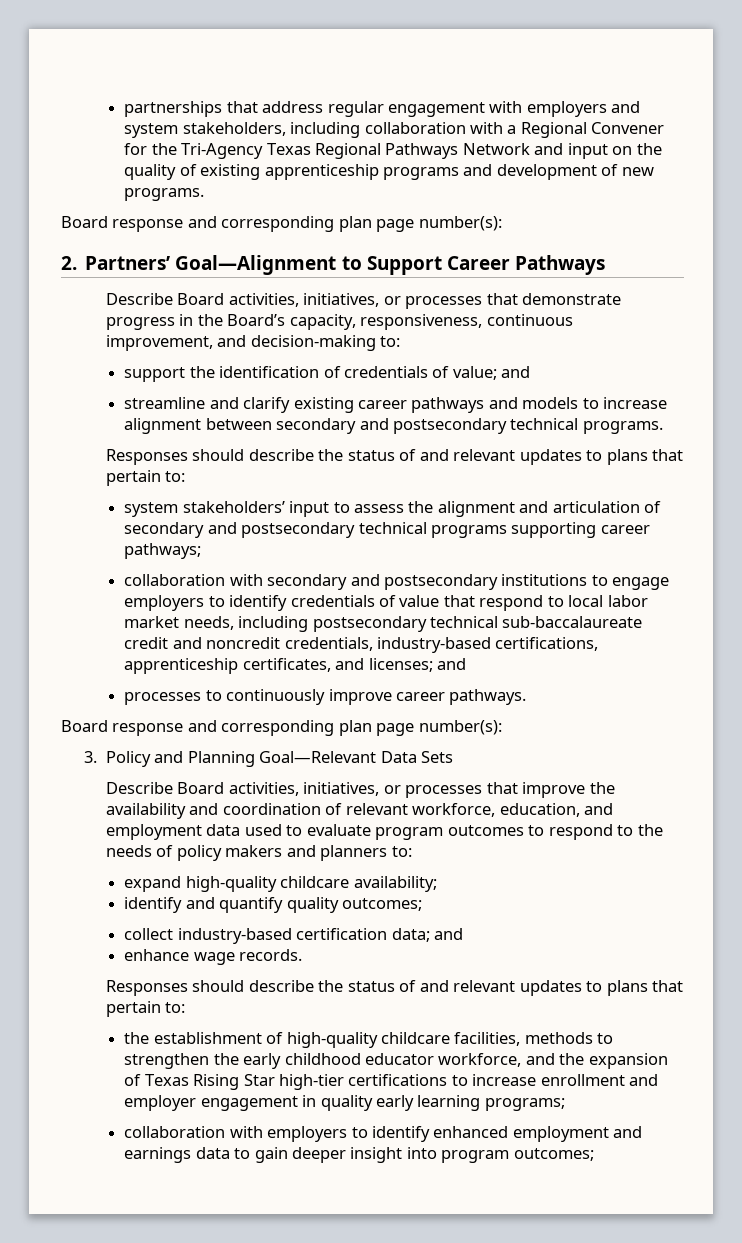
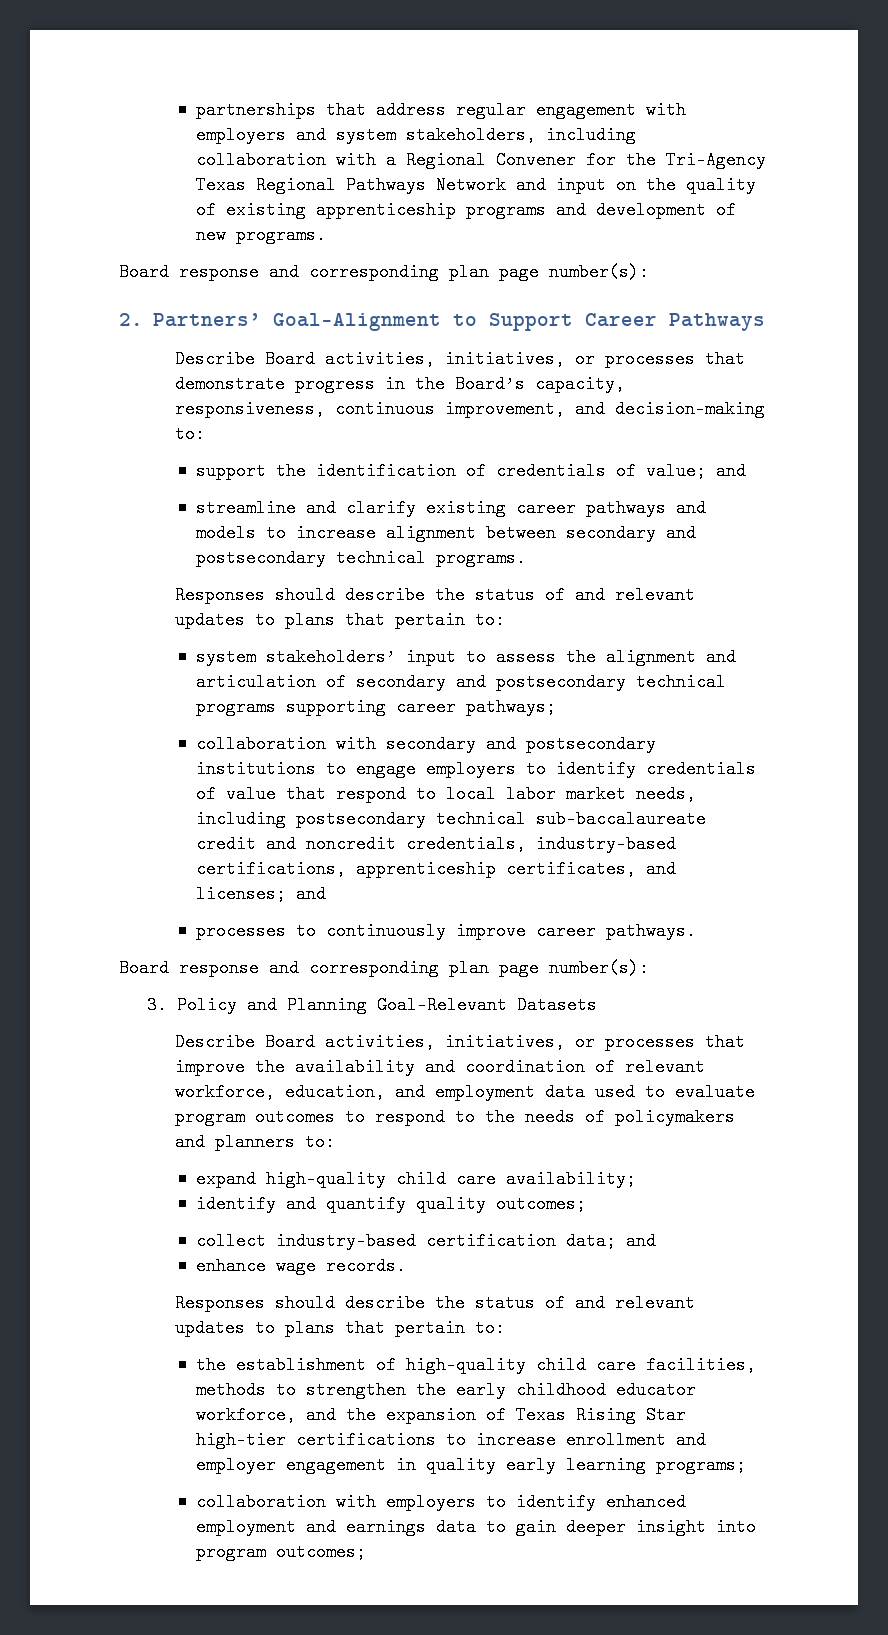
[380,751,454,763] Data Sets -> [516,996,597,1014] Datasets
[176,845,283,861] policy makers -> [615,1108,736,1126] policymakers
[280,876,350,888] childcare -> [395,1170,496,1188] child care
[380,1032,450,1044] childcare -> [535,1356,636,1374] child care

